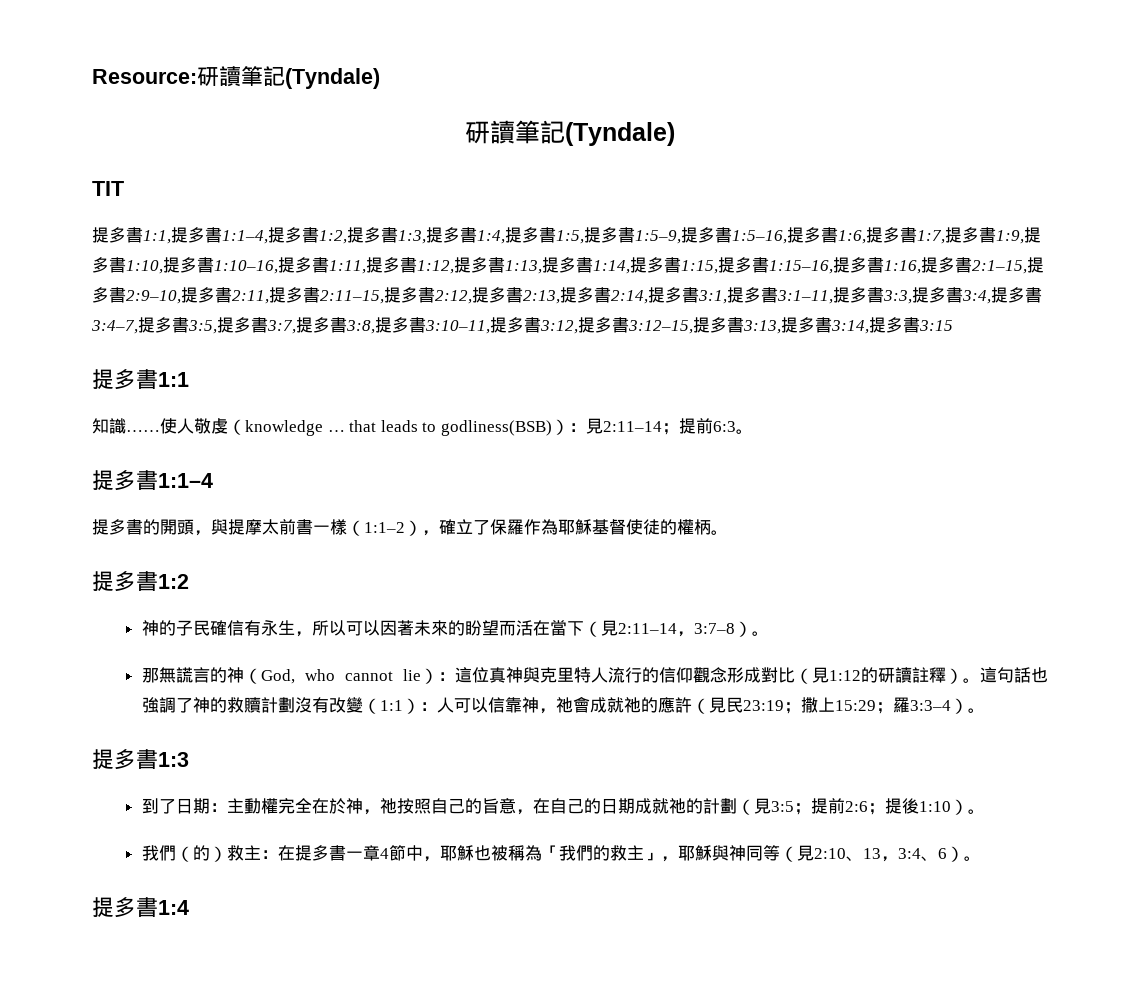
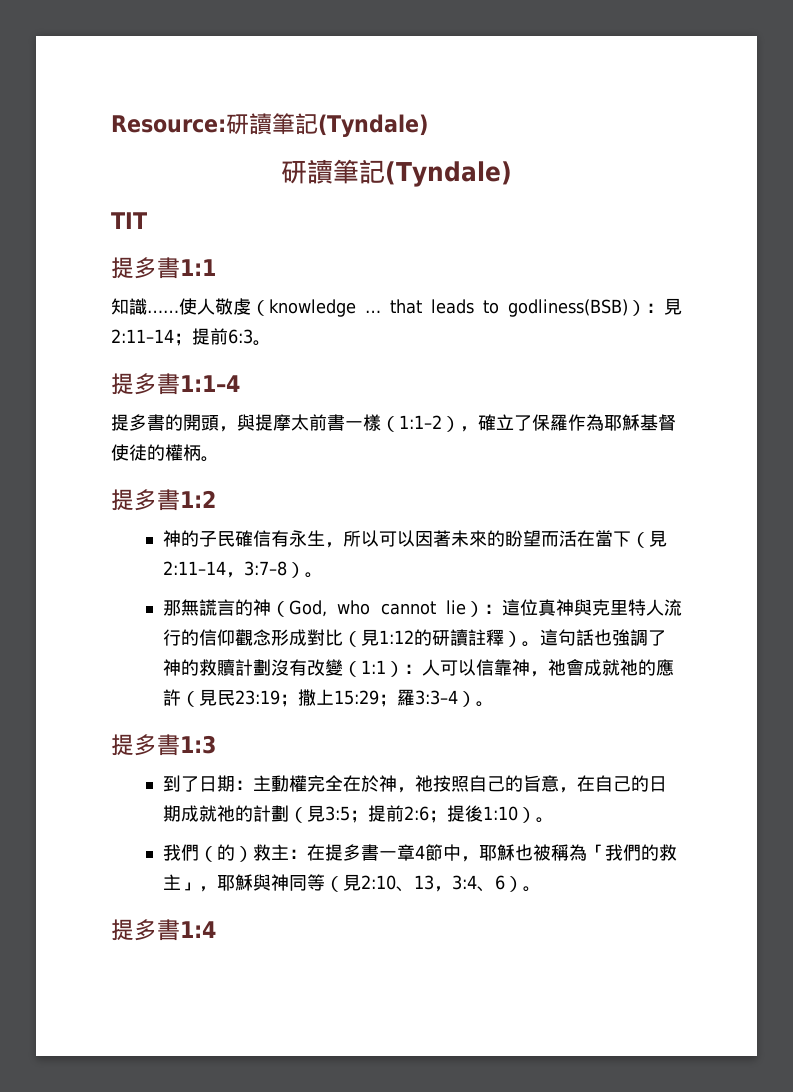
[92,227,1041,244] [92,257,1044,274] [92,287,1042,304] [91,317,953,334] // 提多書1:1,提多書1:1–4,提多書1:2,提多書1:3,提多書1:4,提多書1:5,提多書1:5–9,提多書1:5–16,提多書1:6,提多書1:7,提多書1:9,提多書1:10,提多書1:10–16,提多書1:11,提多書1:12,提多書1:13,提多書1:14,提多書1:15,提多書1:15–16,提多書1:16,提多書2:1–15,提多書2:9–10,提多書2:11,提多書2:11–15,提多書2:12,提多書2:13,提多書2:14,提多書3:1,提多書3:1–11,提多書3:3,提多書3:4,提多書3:4–7,提多書3:5,提多書3:7,提多書3:8,提多書3:10–11,提多書3:12,提多書3:12–15,提多書3:13,提多書3:14,提多書3:15 -> (147, 220) none

